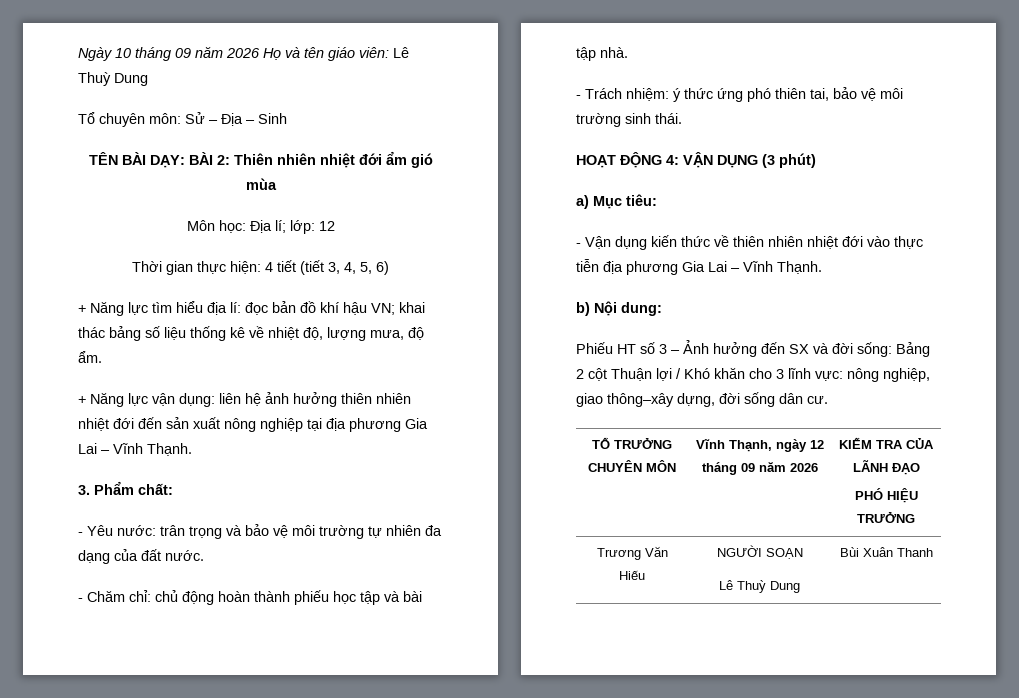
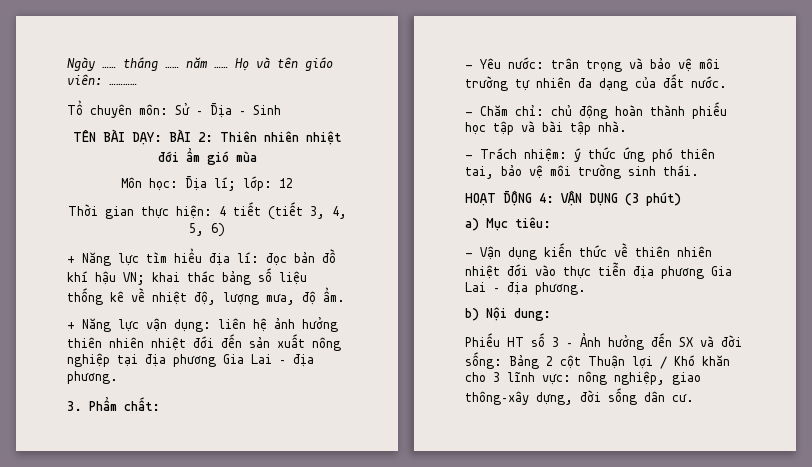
[115,46,260,61] 10 tháng 09 năm 2026 -> [102,57,228,71] …… tháng …… năm ……
[393,47,409,58] [78,72,148,86] Lê Thuỳ Dung -> [109,83,137,85] …………
[113,443,192,456] Vĩnh Thạnh. -> [293,354,314,367] [67,371,118,384] địa phương.
[743,261,822,274] Vĩnh Thạnh. -> [507,282,586,295] địa phương.
[592,437,672,449] [588,460,676,472] [695,439,824,452] [701,462,818,475] [839,437,934,449] [852,460,920,475] [854,488,918,503] [857,511,915,523] [596,546,668,560] [619,570,645,580] [716,545,803,559] [719,580,800,593] [839,547,933,557] // TỔ TRƯỞNG CHUYÊN MÔN | Vĩnh Thạnh, ngày 12 tháng 09 năm 2026 | KIỂM TRA CỦA LÃNH ĐẠO // PHÓ HIỆU TRƯỞNG // Trương Văn Hiếu | NGƯỜI SOẠN // Lê Thuỳ Dung | Bùi Xuân Thanh -> (694, 397) none

